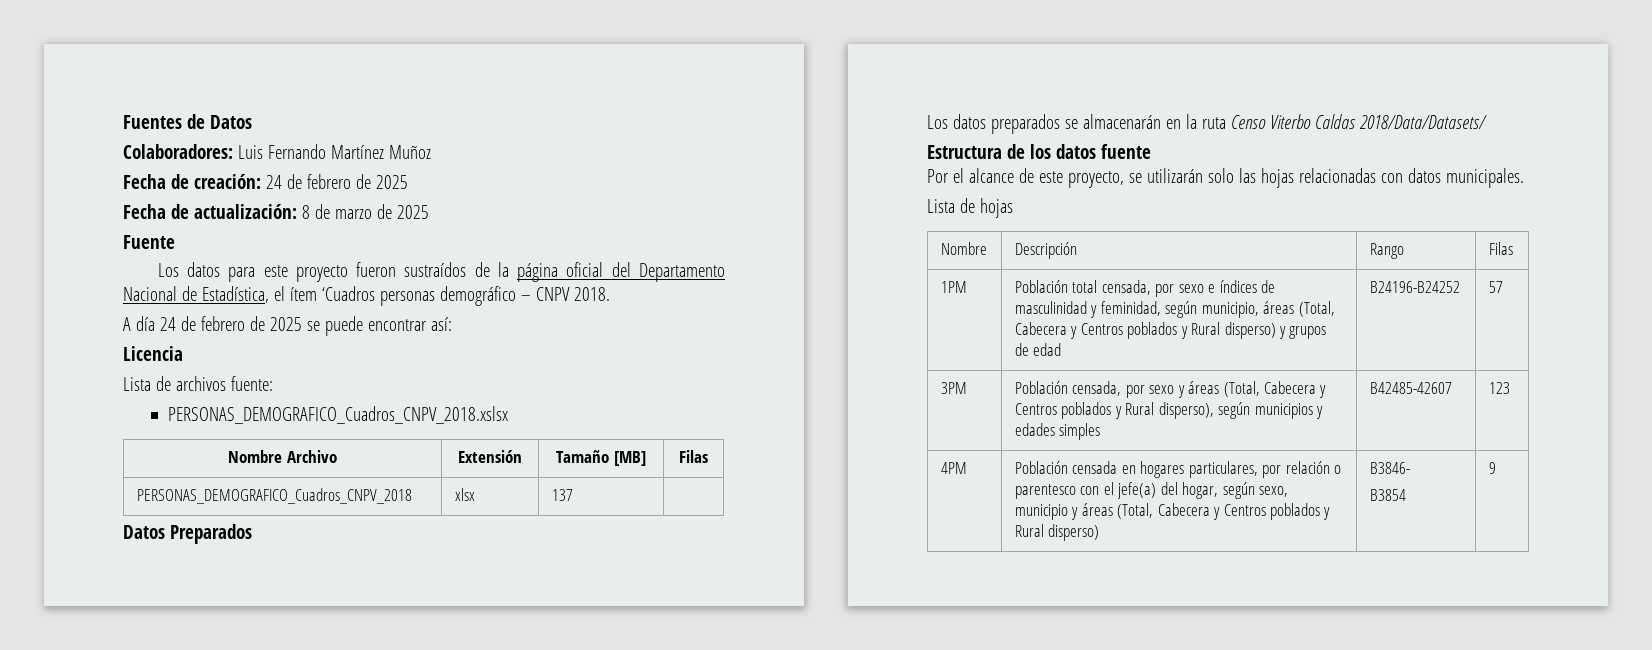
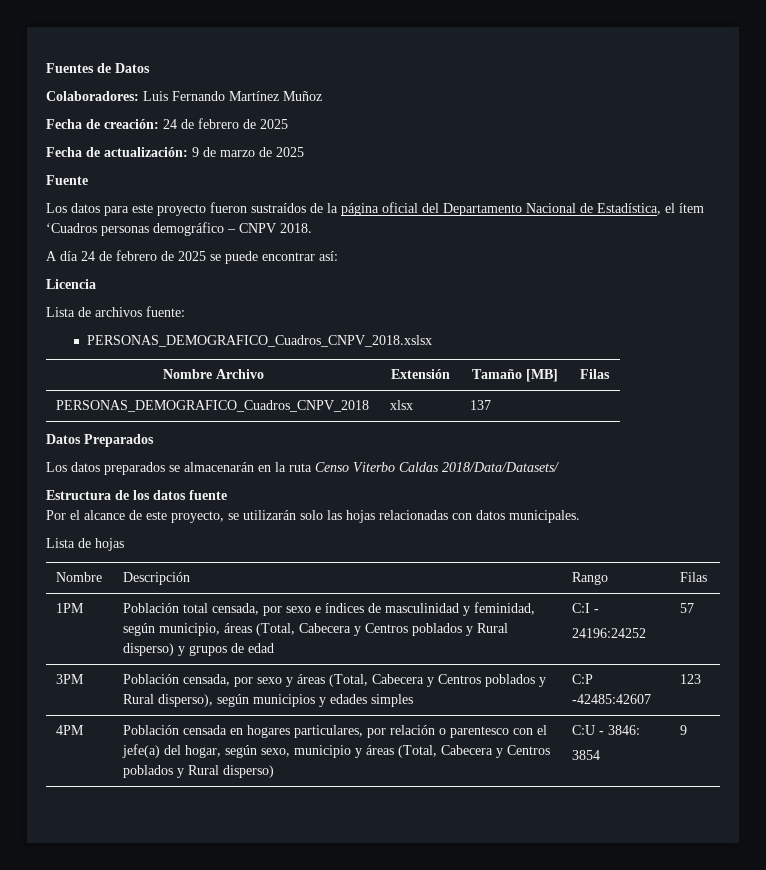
[301,205,310,219] 8 -> [192,147,199,157] 9
[1369,281,1460,293] B24196-B24252 -> [572,603,600,613] [572,628,647,638] C:I - // 24196:24252
[1369,382,1452,394] B42485-42607 -> [572,674,594,684] [572,694,652,704] C:P -42485:42607
[1369,462,1410,474] [1369,489,1406,501] B3846- // B3854 -> [572,725,641,735] [572,750,601,760] C:U - 3846: // 3854

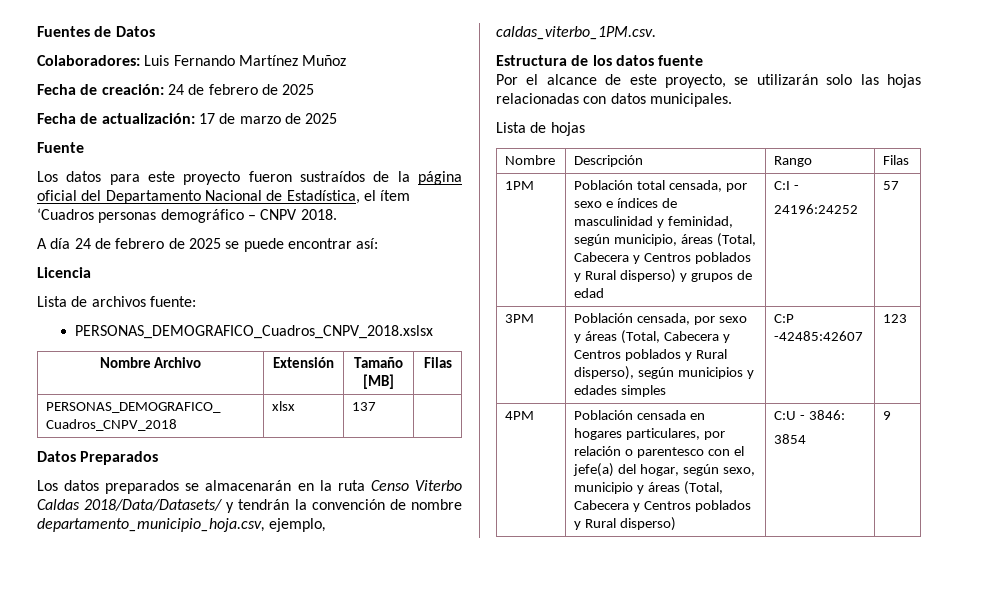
[192,147,199,157] 9 -> [198,113,215,124] 17
(559, 467) none -> [226,499,463,513] [37,518,327,532] [496,26,656,40] y tendrán la convención de nombre departamento_municipio_hoja.csv, ejemplo, caldas_viterbo_1PM.csv.

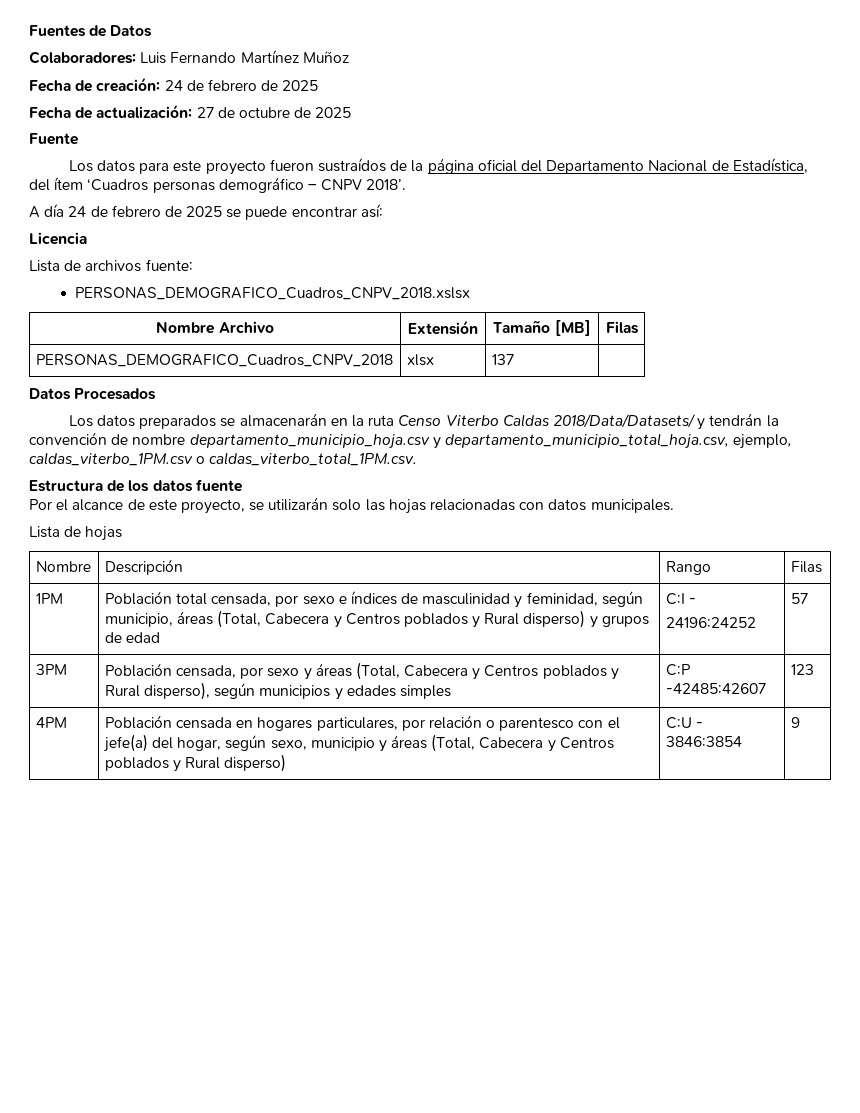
[198,113,281,124] 17 de marzo -> [196,107,290,118] 27 de octubre
[363,190,376,201] el -> [29,179,50,191] del
[300,209,337,220] 2018. -> [366,179,407,190] 2018’.
[80,451,159,465] Preparados -> [74,388,157,400] Procesados
[37,518,327,532] [496,26,656,40] departamento_municipio_hoja.csv, ejemplo, caldas_viterbo_1PM.csv. -> [189,433,793,449] [29,452,418,466] departamento_municipio_hoja.csv y departamento_municipio_total_hoja.csv, ejemplo, caldas_viterbo_1PM.csv o caldas_viterbo_total_1PM.csv.
[809,410,846,420] [774,434,807,444] 3846: // 3854 -> [665,736,742,747] 3846:3854

